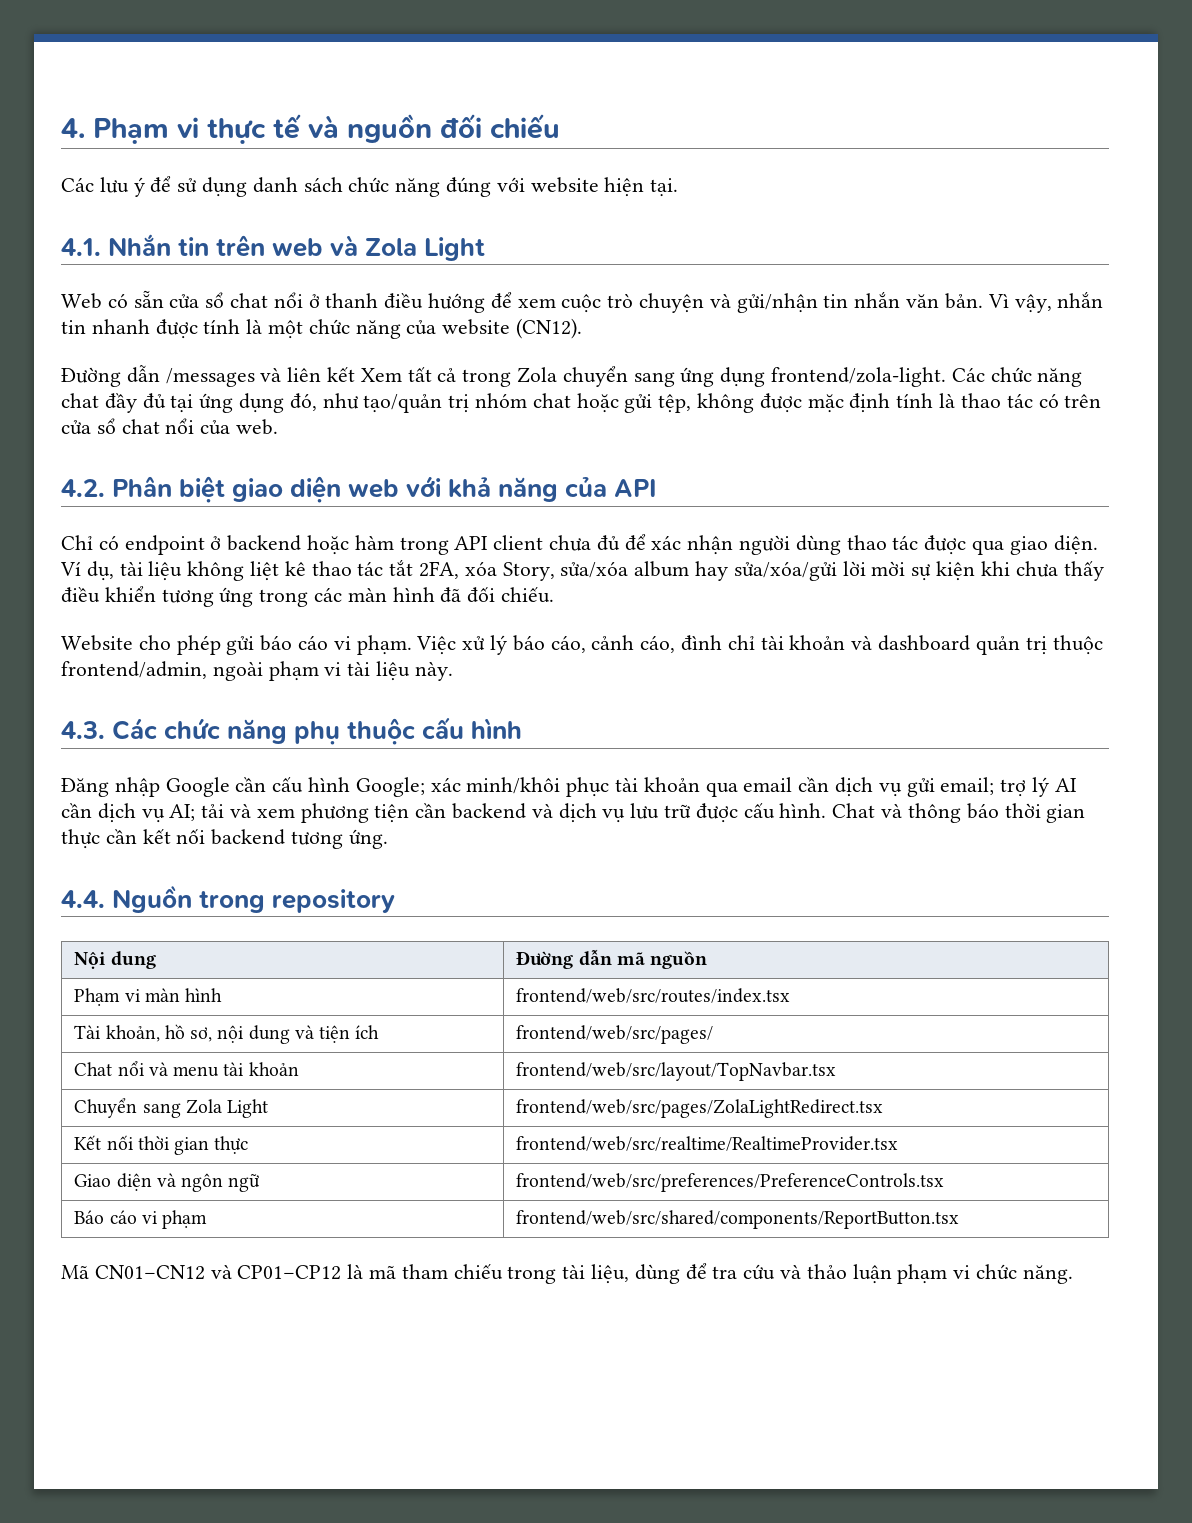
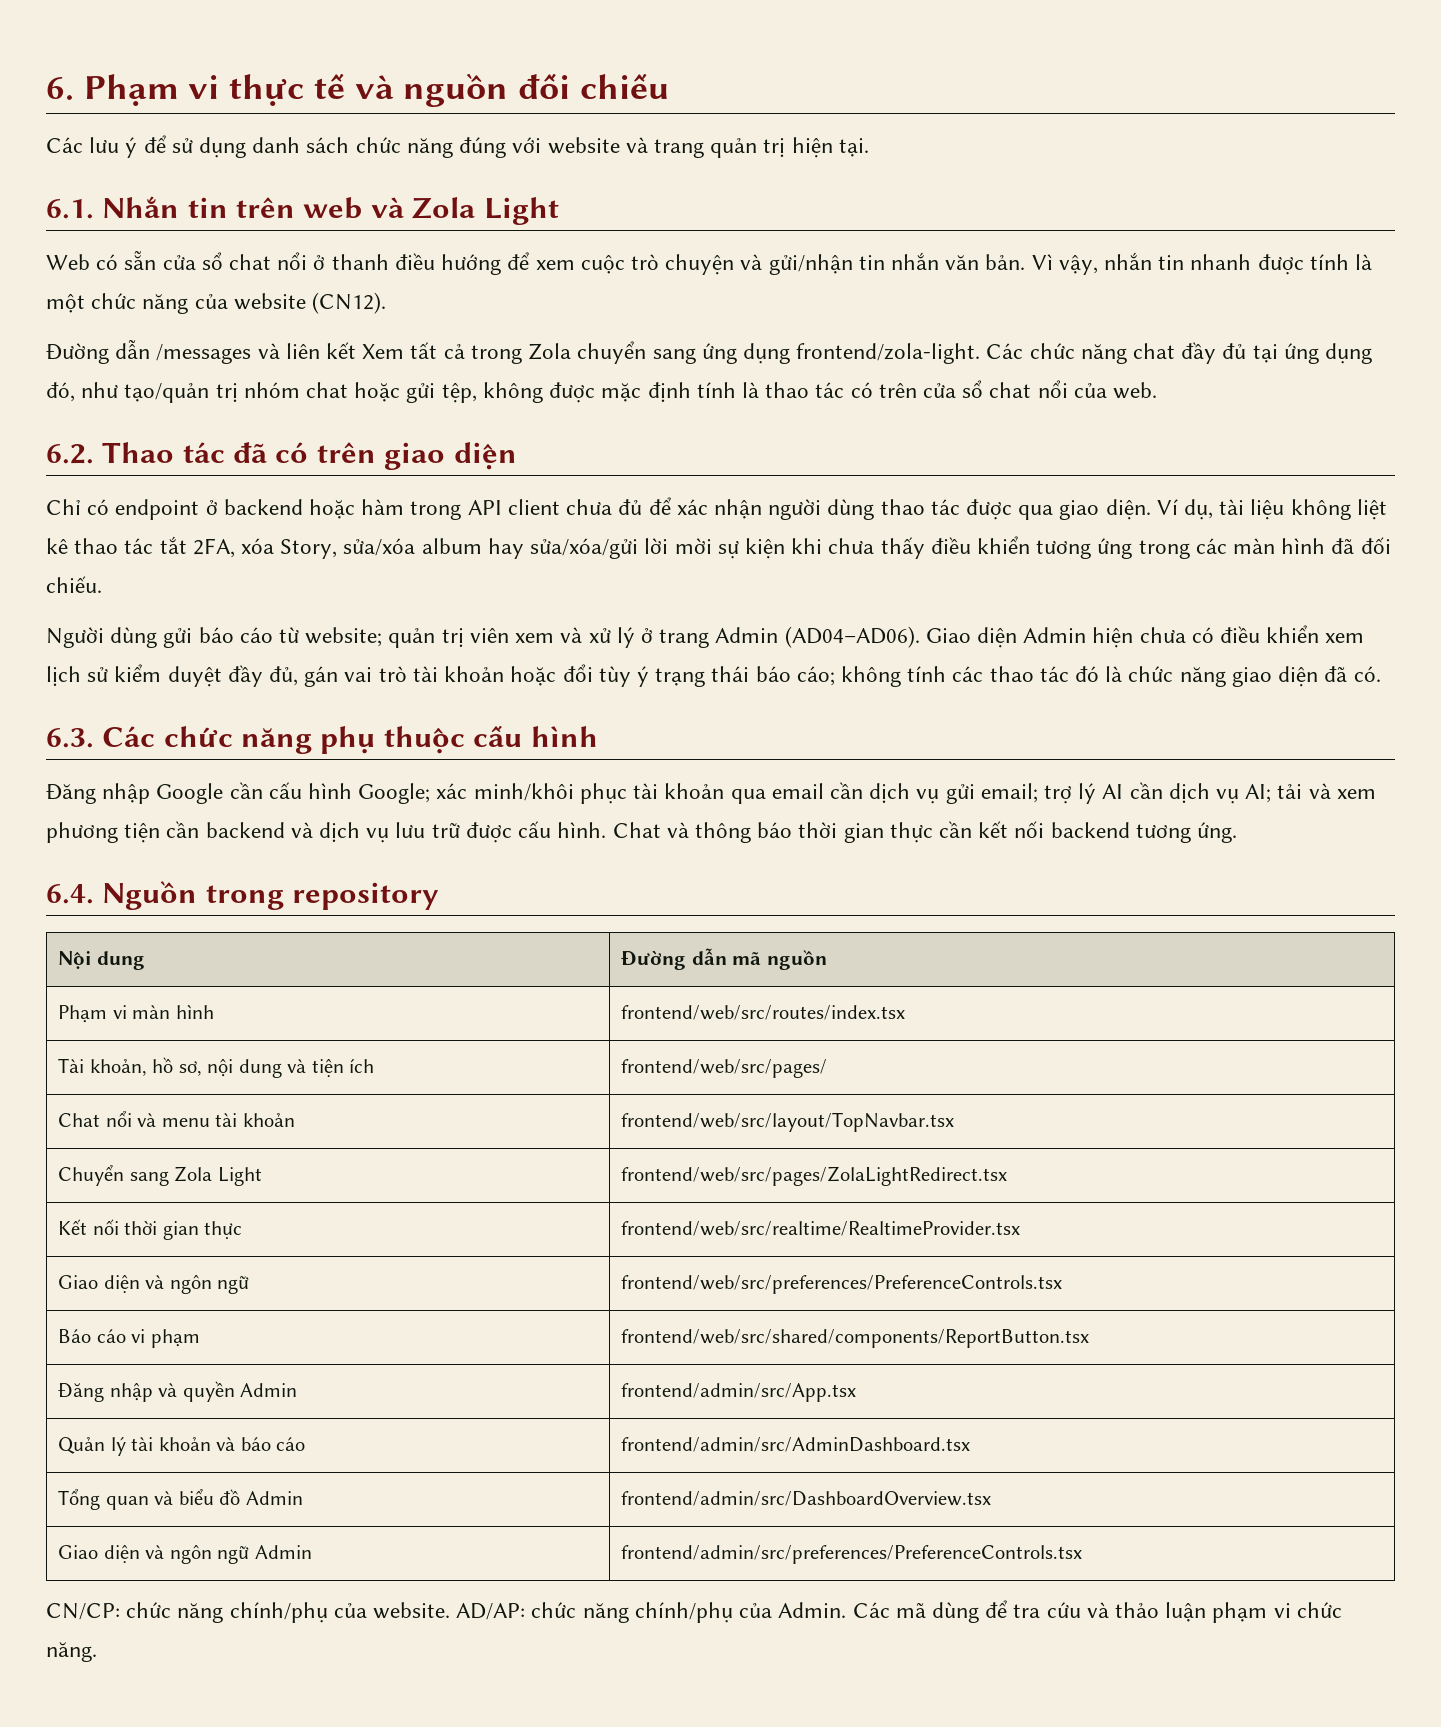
[61,118,85,138] 4. -> [46,77,74,100] 6.
(599, 185) none -> [625,137,786,158] và trang quản trị
[61,238,101,256] 4.1. -> [46,199,94,219] 6.1.
[61,475,658,503] 4.2. Phân biệt giao diện web với khả năng của API -> [46,442,517,470] 6.2. Thao tác đã có trên giao diện
[61,635,1103,655] [61,661,453,681] [61,721,105,739] Website cho phép gửi báo cáo vi phạm. Việc xử lý báo cáo, cảnh cáo, đình chỉ tài khoản và dashboard quản trị thuộc frontend/admin, ngoài phạm vi tài liệu này. // 4.3. -> [46,625,1365,648] [46,664,1381,687] [46,728,94,748] Người dùng gửi báo cáo từ website; quản trị viên xem và xử lý ở trang Admin (AD04–AD06). Giao diện Admin hiện chưa có điều khiển xem lịch sử kiểm duyệt đầy đủ, gán vai trò tài khoản hoặc đổi tùy ý trạng thái báo cáo; không tính các thao tác đó là chức năng giao diện đã có. // 6.3.
[61,890,105,908] 4.4. -> [46,884,94,904] 6.4.
[61,1264,630,1284] // Mã CN01–CN12 và CP01–CP12 là mã tham chiếu trong tài liệu, -> [58,1381,298,1402] [621,1383,857,1402] [58,1437,306,1456] [621,1437,971,1452] [58,1489,303,1510] [621,1491,992,1506] [58,1545,312,1564] [621,1545,1083,1564] [46,1602,926,1623] // Đăng nhập và quyền Admin | frontend/admin/src/App.tsx // Quản lý tài khoản và báo cáo | frontend/admin/src/AdminDashboard.tsx // Tổng quan và biểu đồ Admin | frontend/admin/src/DashboardOverview.tsx // Giao diện và ngôn ngữ Admin | frontend/admin/src/preferences/PreferenceControls.tsx // CN/CP: chức năng chính/phụ của website. AD/AP: chức năng chính/phụ của Admin. Các mã

